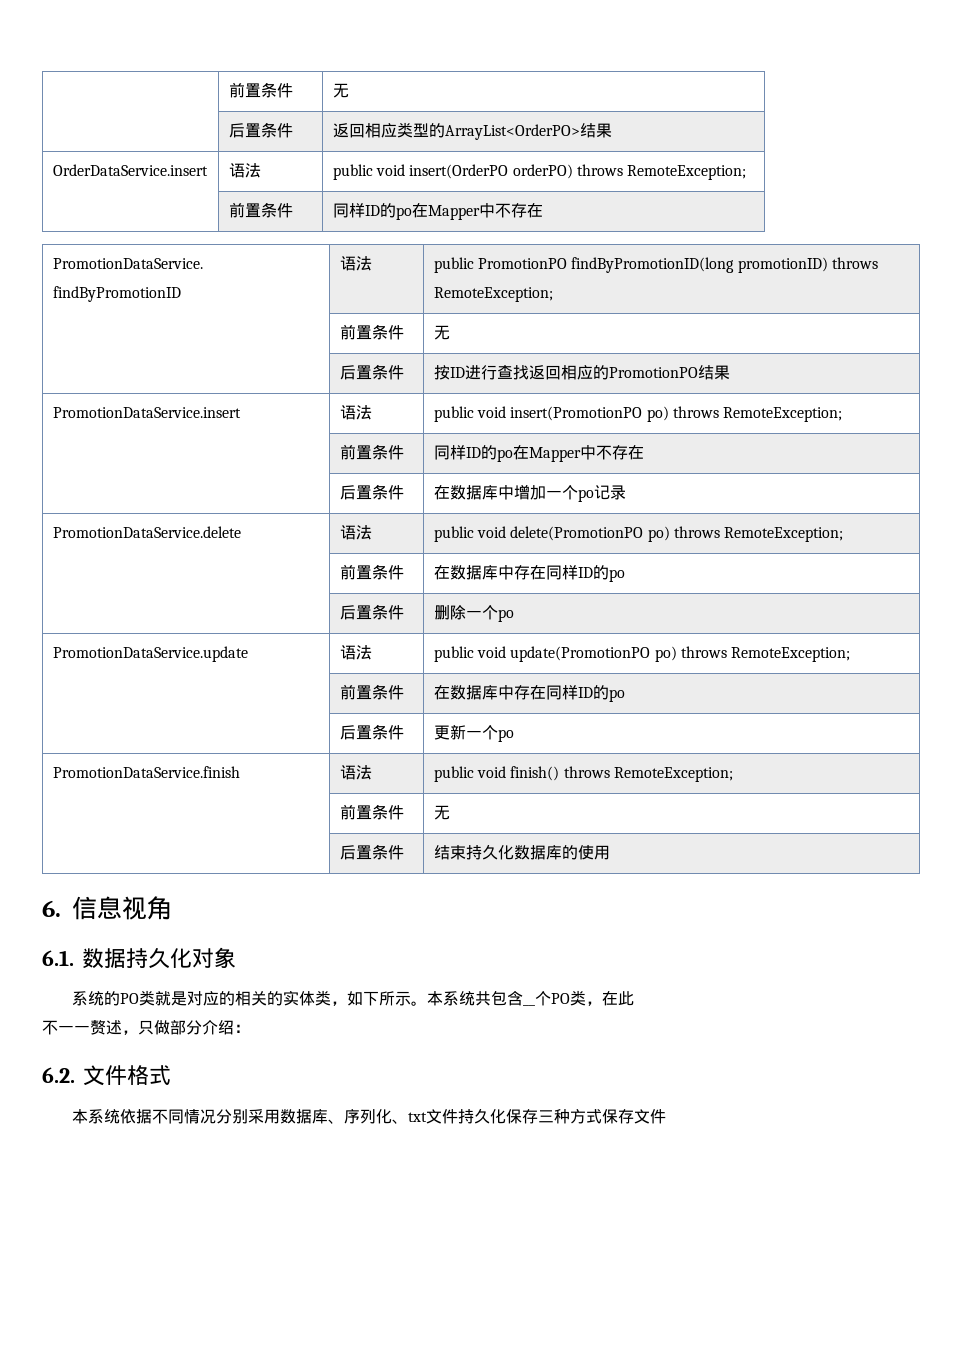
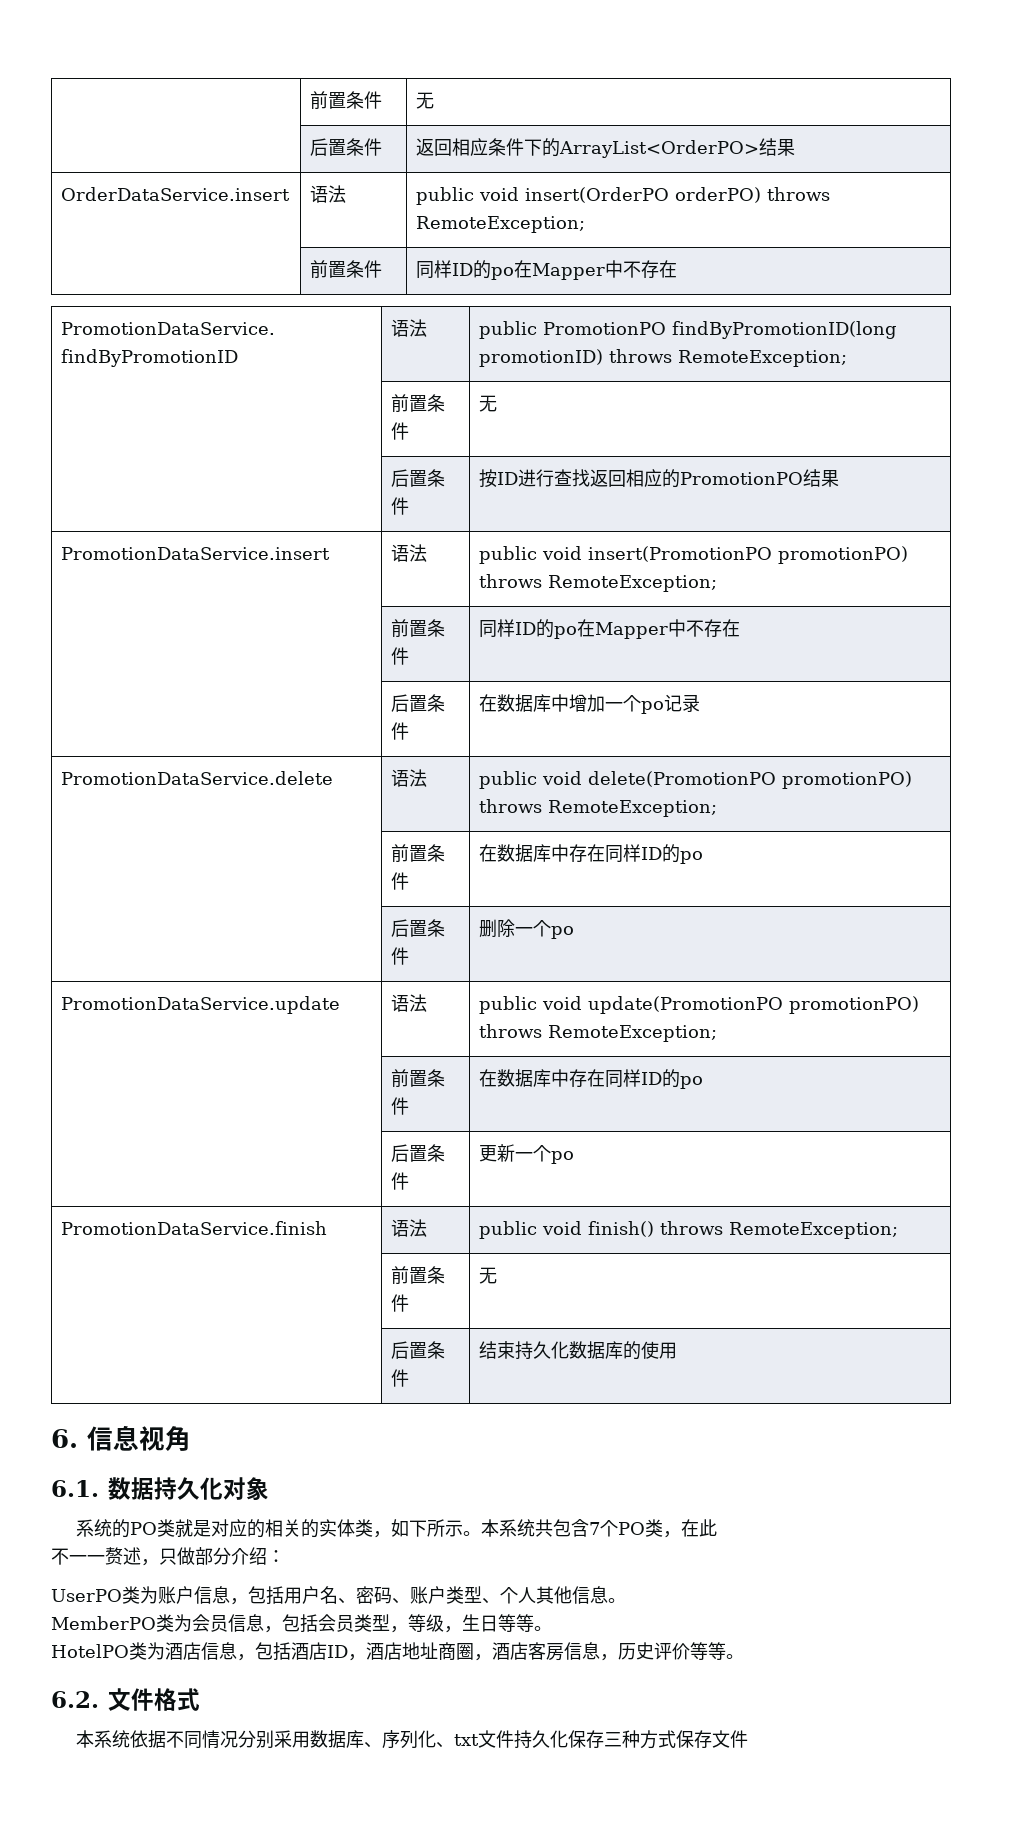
[396,122,429,138] 类型 -> [488,138,543,156] 条件下
[646,406,669,422] po) -> [778,546,909,564] promotionPO)
[647,526,670,542] po) -> [782,771,913,789] promotionPO)
[654,646,677,662] po) -> [789,996,920,1014] promotionPO)
[522,1004,535,1006] __ -> [588,1522,600,1535] 7
(250, 1028) none -> [51,1586,626,1605] [51,1614,552,1633] [51,1642,744,1661] // UserPO类为账户信息，包括用户名、密码、账户类型、个人其他信息。 // MemberPO类为会员信息，包括会员类型，等级，生日等等。 // HotelPO类为酒店信息，包括酒店ID，酒店地址商圈，酒店客房信息，历史评价等等。

